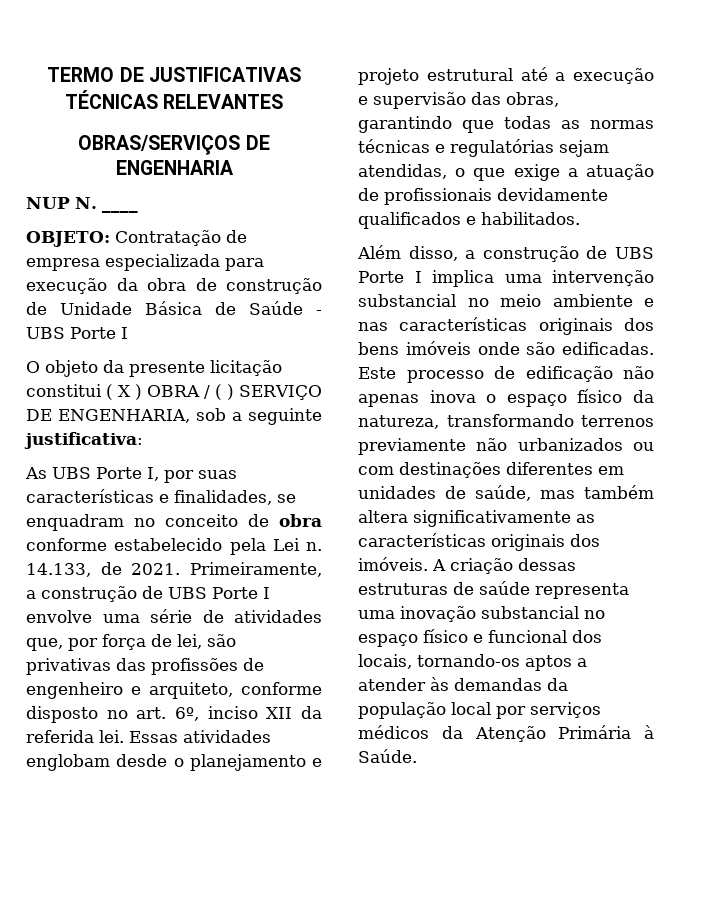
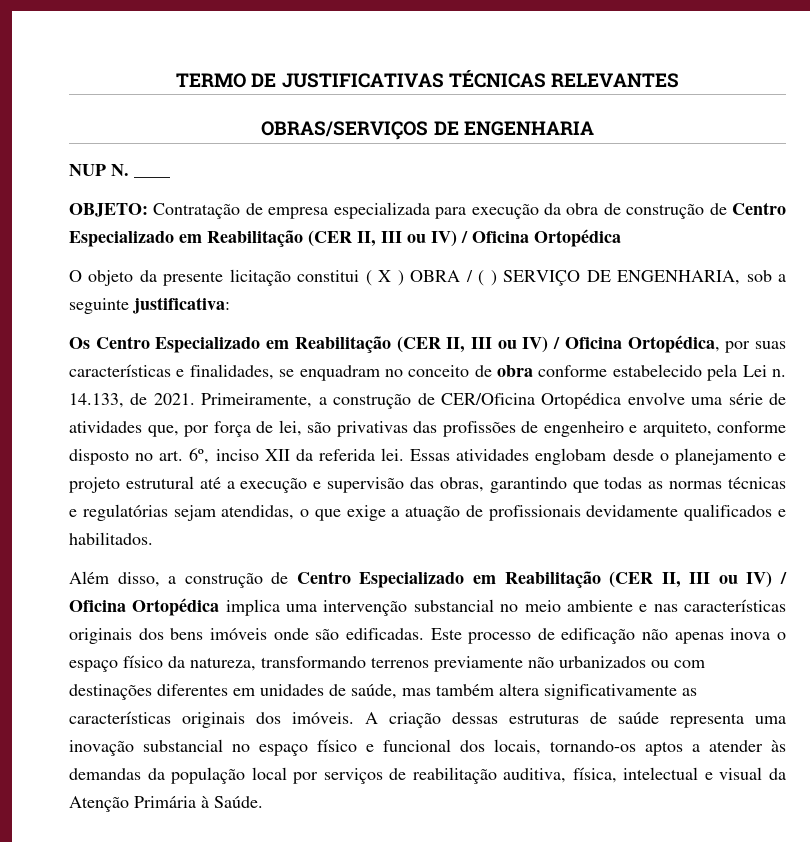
[60,301,322,315] [26,327,128,339] Unidade Básica de Saúde - UBS Porte I -> [732,202,786,215] [69,229,621,247] Centro Especializado em Reabilitação (CER II, III ou IV) / Oficina Ortopédica
[25,467,159,481] As UBS Porte I, -> [69,335,720,353] Os Centro Especializado em Reabilitação (CER II, III ou IV) / Oficina Ortopédica,
[168,587,270,599] UBS Porte I -> [440,393,622,409] CER/Oficina Ortopédica
[615,247,654,259] [358,271,422,283] UBS Porte I -> [296,571,787,588] [69,598,220,616] Centro Especializado em Reabilitação (CER II, III ou IV) / Oficina Ortopédica
[358,725,429,739] médicos -> [389,767,763,784] de reabilitação auditiva, física, intelectual e visual

